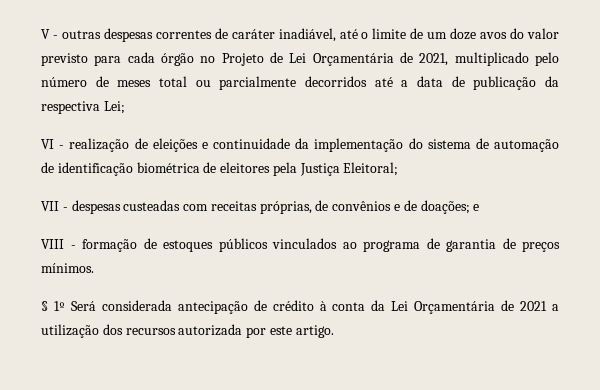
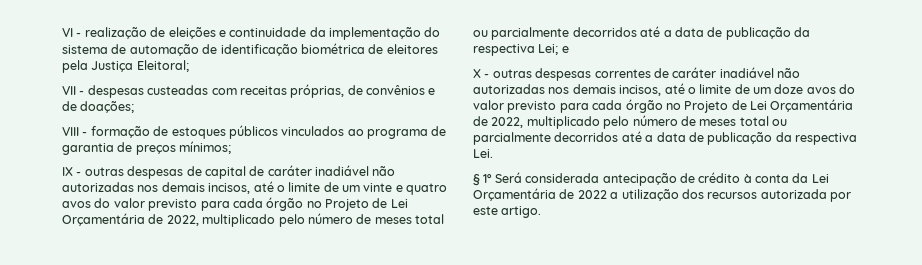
[41,28,559,42] [41,52,559,66] [41,76,560,90] [41,101,125,114] V - outras despesas correntes de caráter inadiável, até o limite de um doze avos do valor previsto para cada órgão no Projeto de Lei Orçamentária de 2021, multiplicado pelo número de meses total ou parcialmente decorridos até a data de publicação da respectiva Lei; // -> (62, 32) none
[473,204,480,211] e -> (135, 107) none
[41,263,94,273] mínimos. -> [179,141,232,154] [62,165,396,179] [62,181,448,195] [62,197,408,211] [62,213,444,227] [473,26,810,40] [473,44,569,56] [473,67,800,81] [473,83,856,96] [473,99,854,113] [473,115,787,129] [473,131,857,145] [473,149,493,158] mínimos; // IX - outras despesas de capital de caráter inadiável não autorizadas nos demais incisos, até o limite de um vinte e quatro avos do valor previsto para cada órgão no Projeto de Lei Orçamentária de 2022, multiplicado pelo número de meses total ou parcialmente decorridos até a data de publicação da respectiva Lei; e // X - outras despesas correntes de caráter inadiável não autorizadas nos demais incisos, até o limite de um doze avos do valor previsto para cada órgão no Projeto de Lei Orçamentária de 2022, multiplicado pelo número de meses total ou parcialmente decorridos até a data de publicação da respectiva Lei.
[520,301,548,311] 2021 -> [577,190,607,199] 2022

